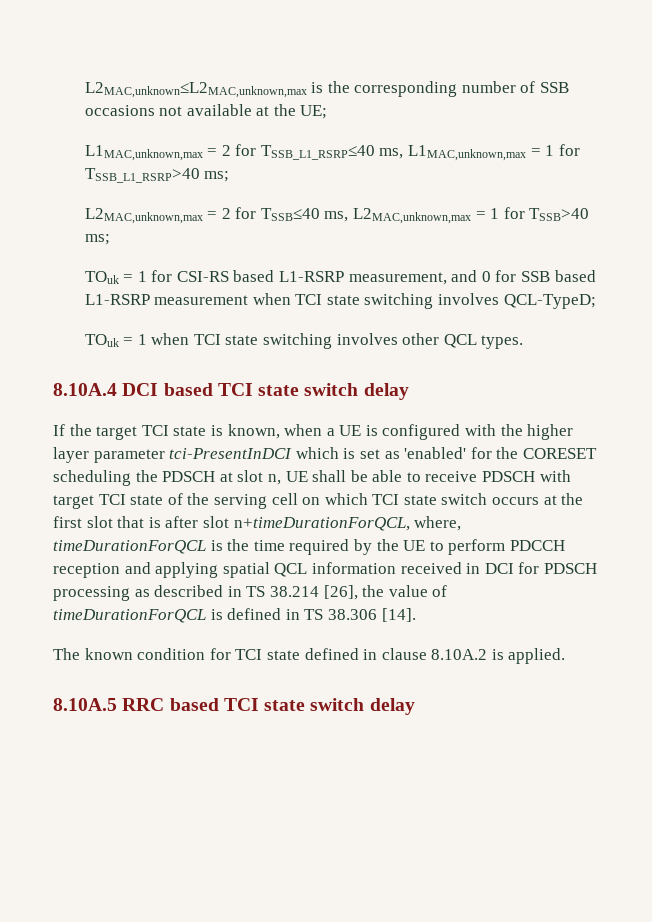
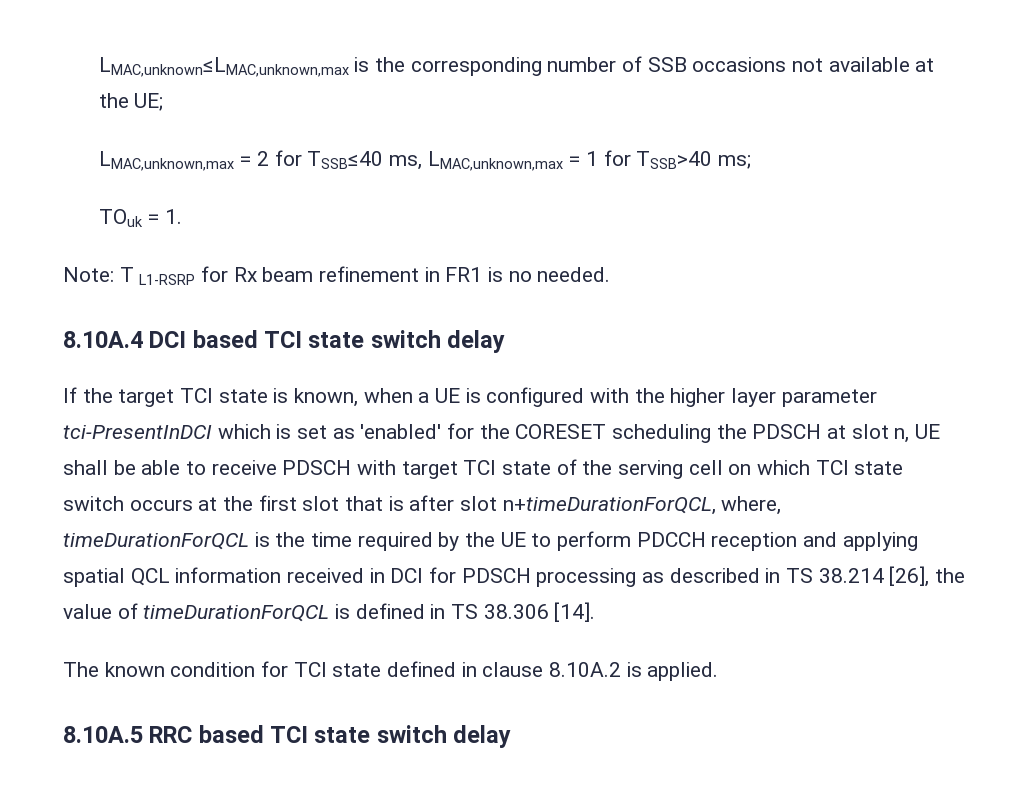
[84,82,307,98] L2MAC,unknown≤L2MAC,unknown,max -> [98,57,349,77] LMAC,unknown≤LMAC,unknown,max
[84,144,580,161] [84,168,230,183] [84,208,203,224] L1MAC,unknown,max = 2 for TSSB_L1_RSRP≤40 ms, L1MAC,unknown,max = 1 for TSSB_L1_RSRP>40 ms; // L2MAC,unknown,max -> [98,151,234,171] LMAC,unknown,max
[353,208,472,224] L2MAC,unknown,max -> [427,151,563,171] LMAC,unknown,max
[137,270,596,285] [84,293,596,309] [84,333,524,349] 1 for CSI-RS based L1-RSRP measurement, and 0 for SSB based L1-RSRP measurement when TCI state switching involves QCL-TypeD; // TOuk = 1 when TCI state switching involves other QCL types. -> [165,209,183,224] [63,266,611,285] 1. // Note: T L1-RSRP for Rx beam refinement in FR1 is no needed.

